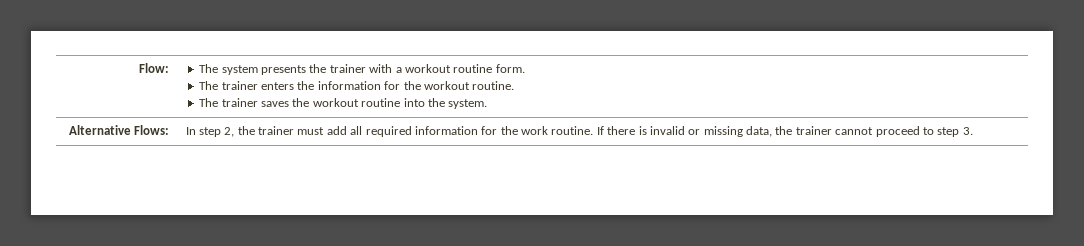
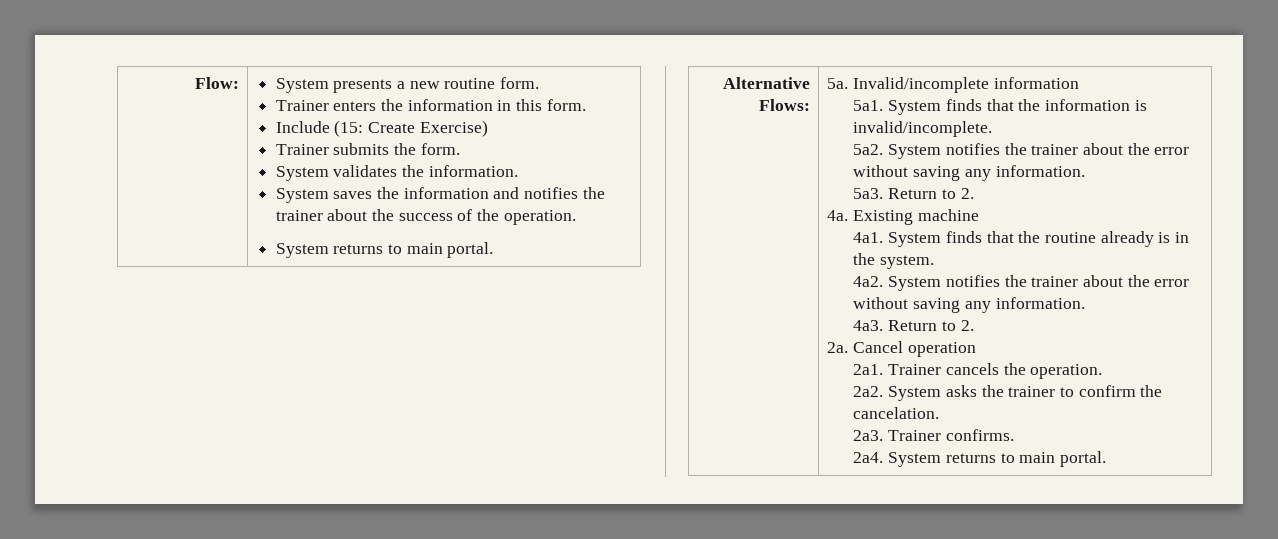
[199,64,451,75] The system presents the trainer with a workout -> [275,78,440,93] System presents a new
[199,81,258,90] The trainer -> [275,100,329,111] Trainer
[384,81,515,90] [199,98,488,109] [69,125,170,135] [185,126,973,137] for the workout routine. // The trainer saves the workout routine into the system. // Alternative Flows: | In step 2, the trainer must add all required information for the work routine. If there is invalid or missing data, the trainer cannot proceed to step 3. -> [497,99,586,111] [275,120,488,137] [275,143,460,155] [275,165,518,181] [275,187,605,203] [275,209,576,225] [275,242,494,258] [722,77,810,89] [758,99,810,111] [827,77,1079,93] [853,99,1147,115] [853,121,993,137] [853,143,1190,159] [853,165,1085,181] [853,188,974,199] [827,209,979,225] [853,231,1190,247] [853,253,935,269] [853,275,1190,291] [853,297,1085,313] [853,320,974,331] [827,341,976,357] [853,363,1103,379] [853,385,1163,401] [853,407,940,419] [853,429,1014,441] [853,451,1106,467] in this form. // Include (15: Create Exercise) // Trainer submits the form. // System validates the information. // System saves the information and notifies the trainer about the success of the operation. // System returns to main portal. // Alternative Flows: | 5a. Invalid/incomplete information // 5a1. System finds that the information is invalid/incomplete. // 5a2. System notifies the trainer about the error without saving any information. // 5a3. Return to 2. // 4a. Existing machine // 4a1. System finds that the routine already is in the system. // 4a2. System notifies the trainer about the error without saving any information. // 4a3. Return to 2. // 2a. Cancel operation // 2a1. Trainer cancels the operation. // 2a2. System asks the trainer to confirm the cancelation. // 2a3. Trainer confirms. // 2a4. System returns to main portal.

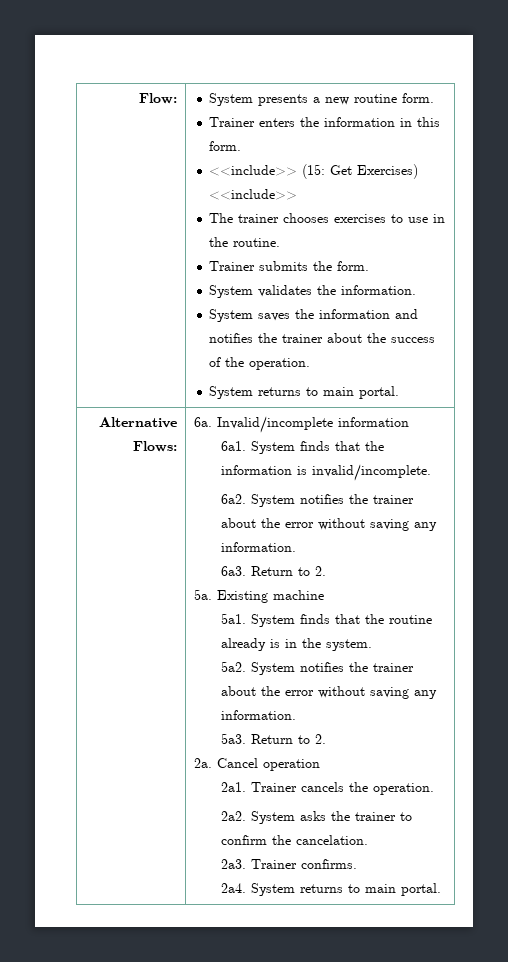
[275,120,488,137] Include (15: Create Exercise) -> [209,164,419,179] [209,189,298,200] [209,213,446,223] [209,237,281,247] <<include>> (15: Get Exercises) <<include>> // The trainer chooses exercises to use in the routine.
[827,78,849,89] 5a. -> [194,417,213,427] 6a.
[853,100,884,111] 5a1. -> [220,441,246,451] 6a1.
(993, 129) none -> [220,494,414,507] [220,518,437,531] [220,542,296,552] [220,566,326,576] [194,589,325,603] [220,613,432,627] [220,638,372,651] // 6a2. System notifies the trainer about the error without saving any information. // 6a3. Return to 2. // 5a. Existing machine // 5a1. System finds that the routine already is in the system.
[827,209,979,225] [853,231,1190,247] [853,253,935,269] [853,275,1190,291] [853,297,1085,313] [853,320,974,331] // 4a. Existing machine // 4a1. System finds that the routine already is in the system. // 4a2. System notifies the trainer about the error without saving any information. // 4a3. Return to 2. -> (326, 739) none

